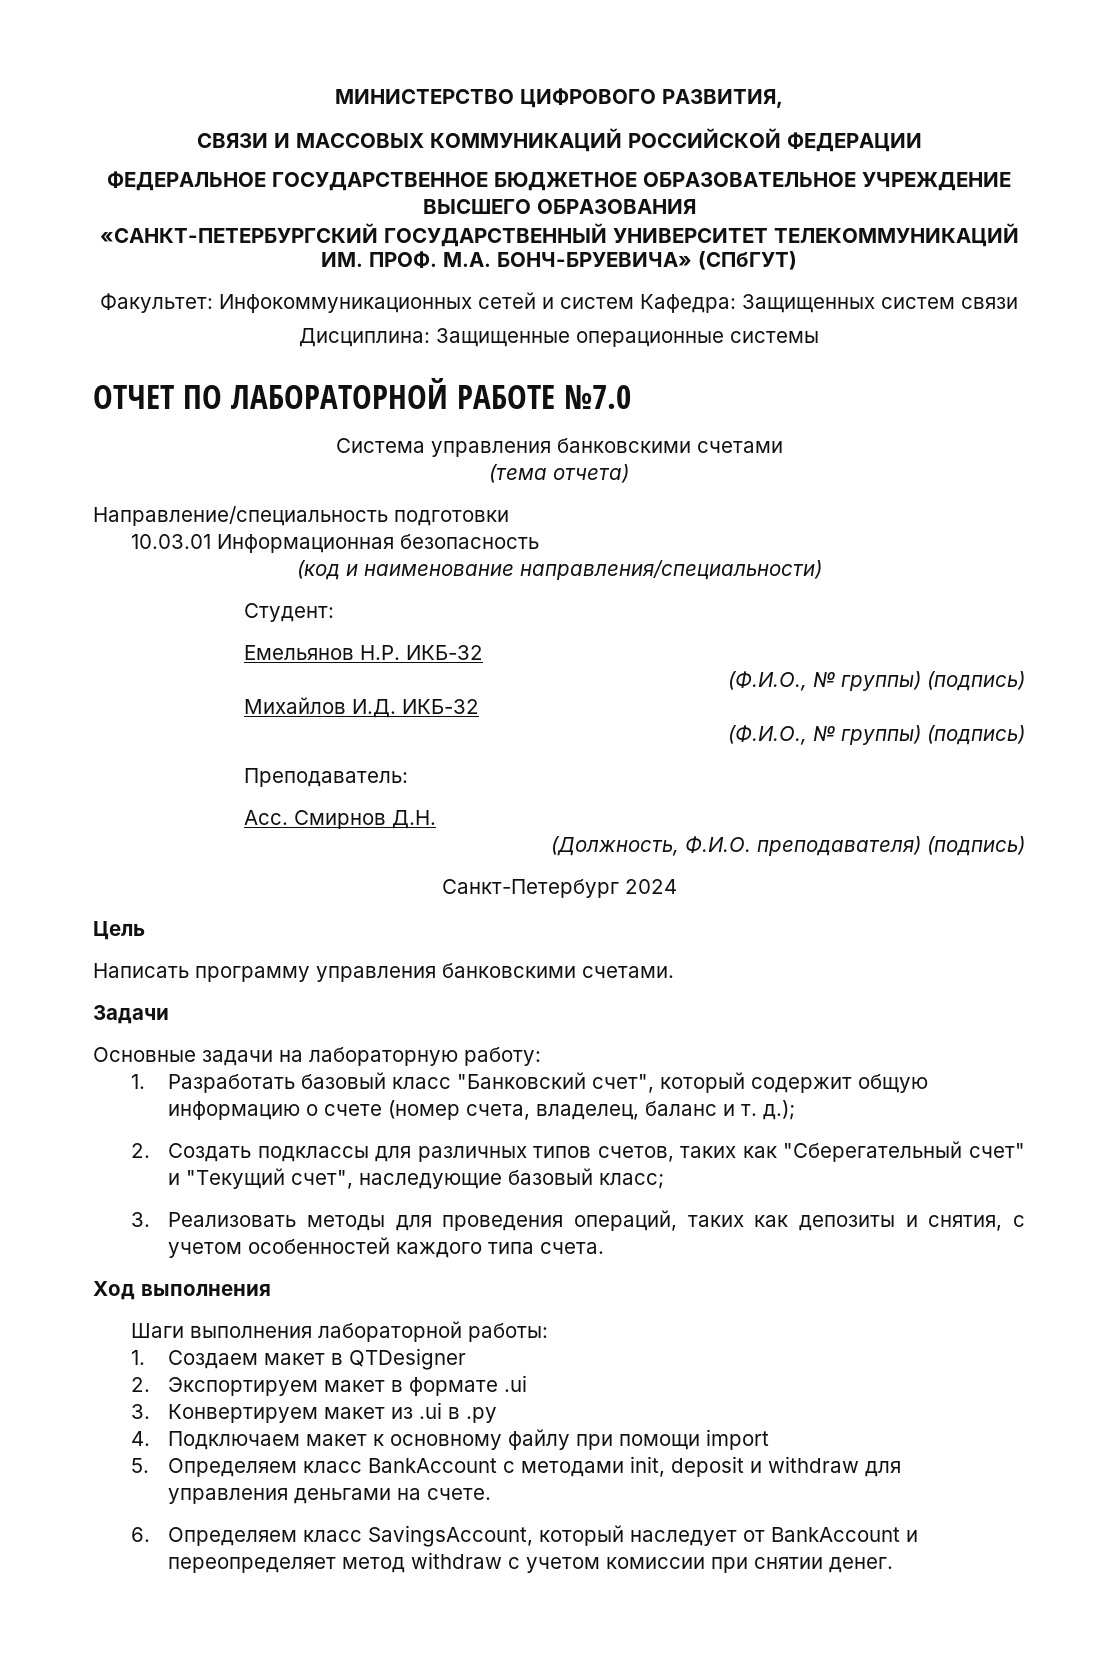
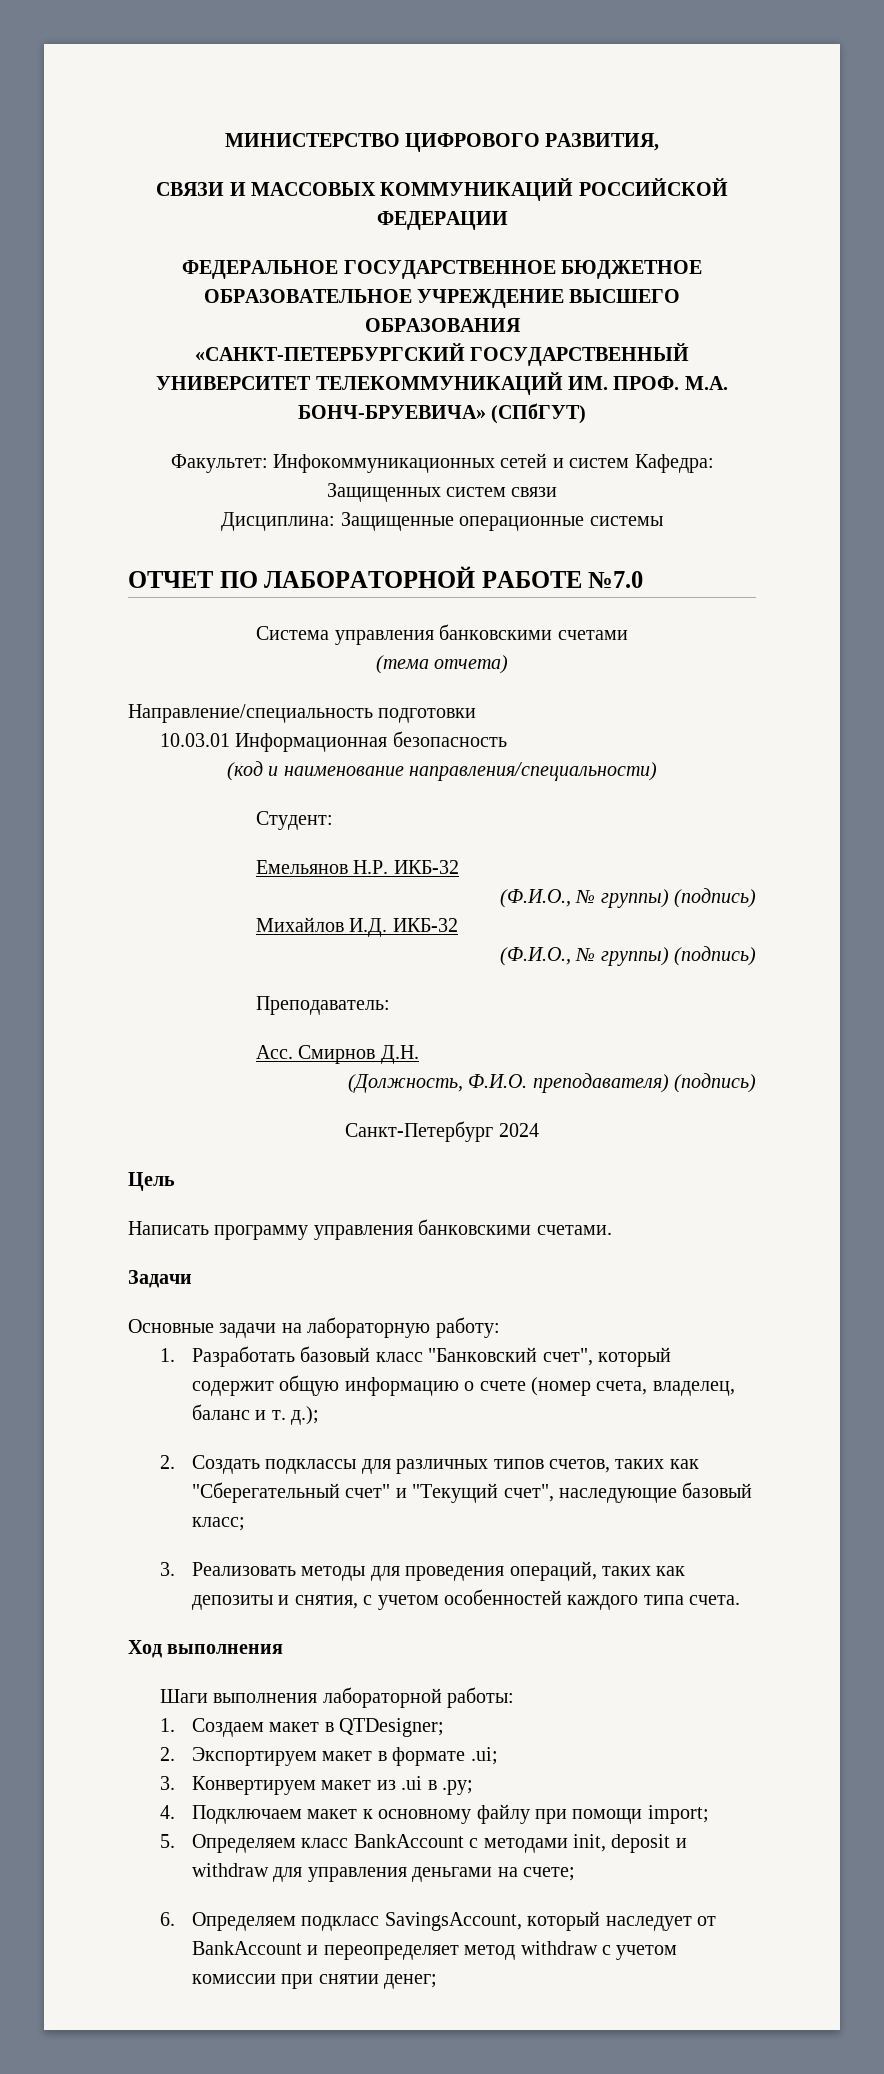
[349,1348,467,1370] QTDesigner -> [339,1718,445,1737] QTDesigner;
[504,1375,528,1392] .ui -> [470,1747,498,1765] .ui;
[466,1407,498,1423] .py -> [441,1780,473,1795] .py;
[706,1429,770,1450] import -> [647,1805,709,1824] import;
[427,1488,492,1500] счете. -> [522,1867,575,1881] счете;
[303,1530,363,1542] класс -> [301,1916,380,1931] подкласс
[829,1557,894,1573] денег. -> [384,1974,438,1989] денег;

